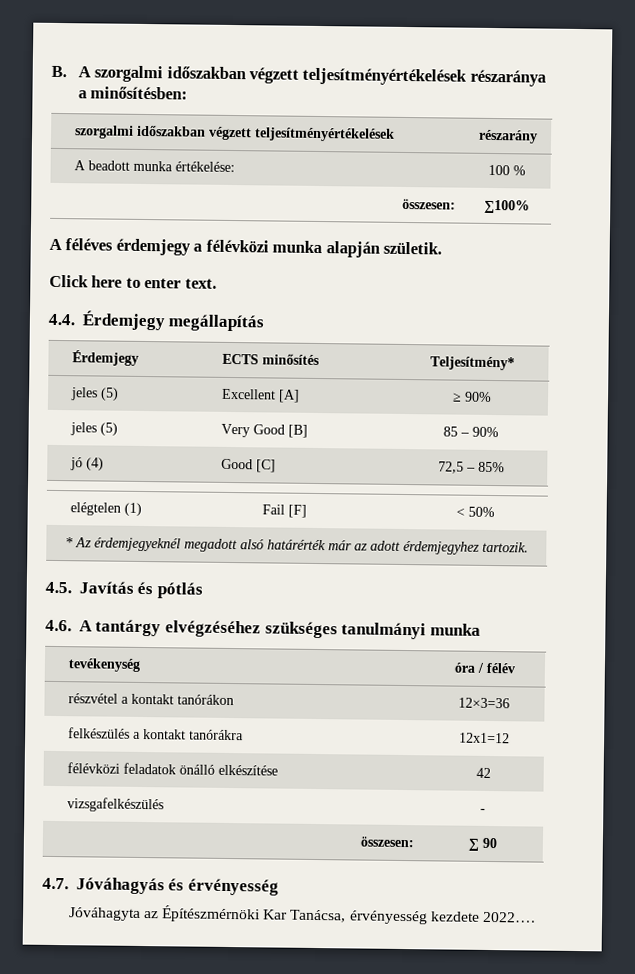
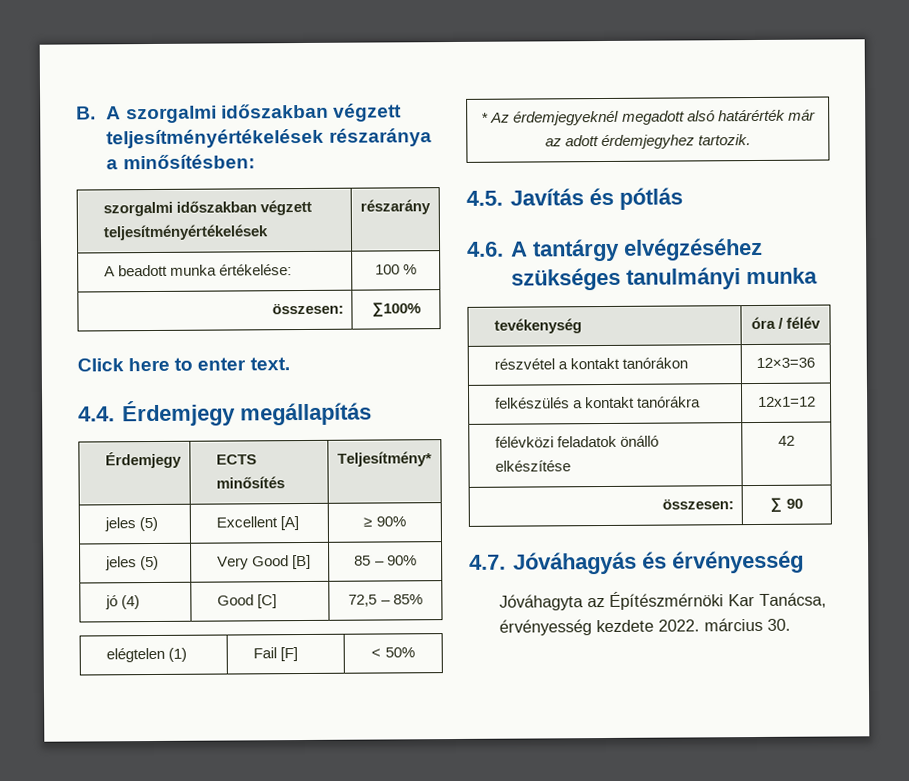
[49,238,443,258] // A féléves érdemjegy a félévközi munka alapján születik. -> (421, 309) none
[67,797,165,813] [480,808,486,813] // vizsgafelkészülés | - -> (795, 440) none
[482,911,536,923] 2022…. -> [658,617,792,632] 2022. március 30.

